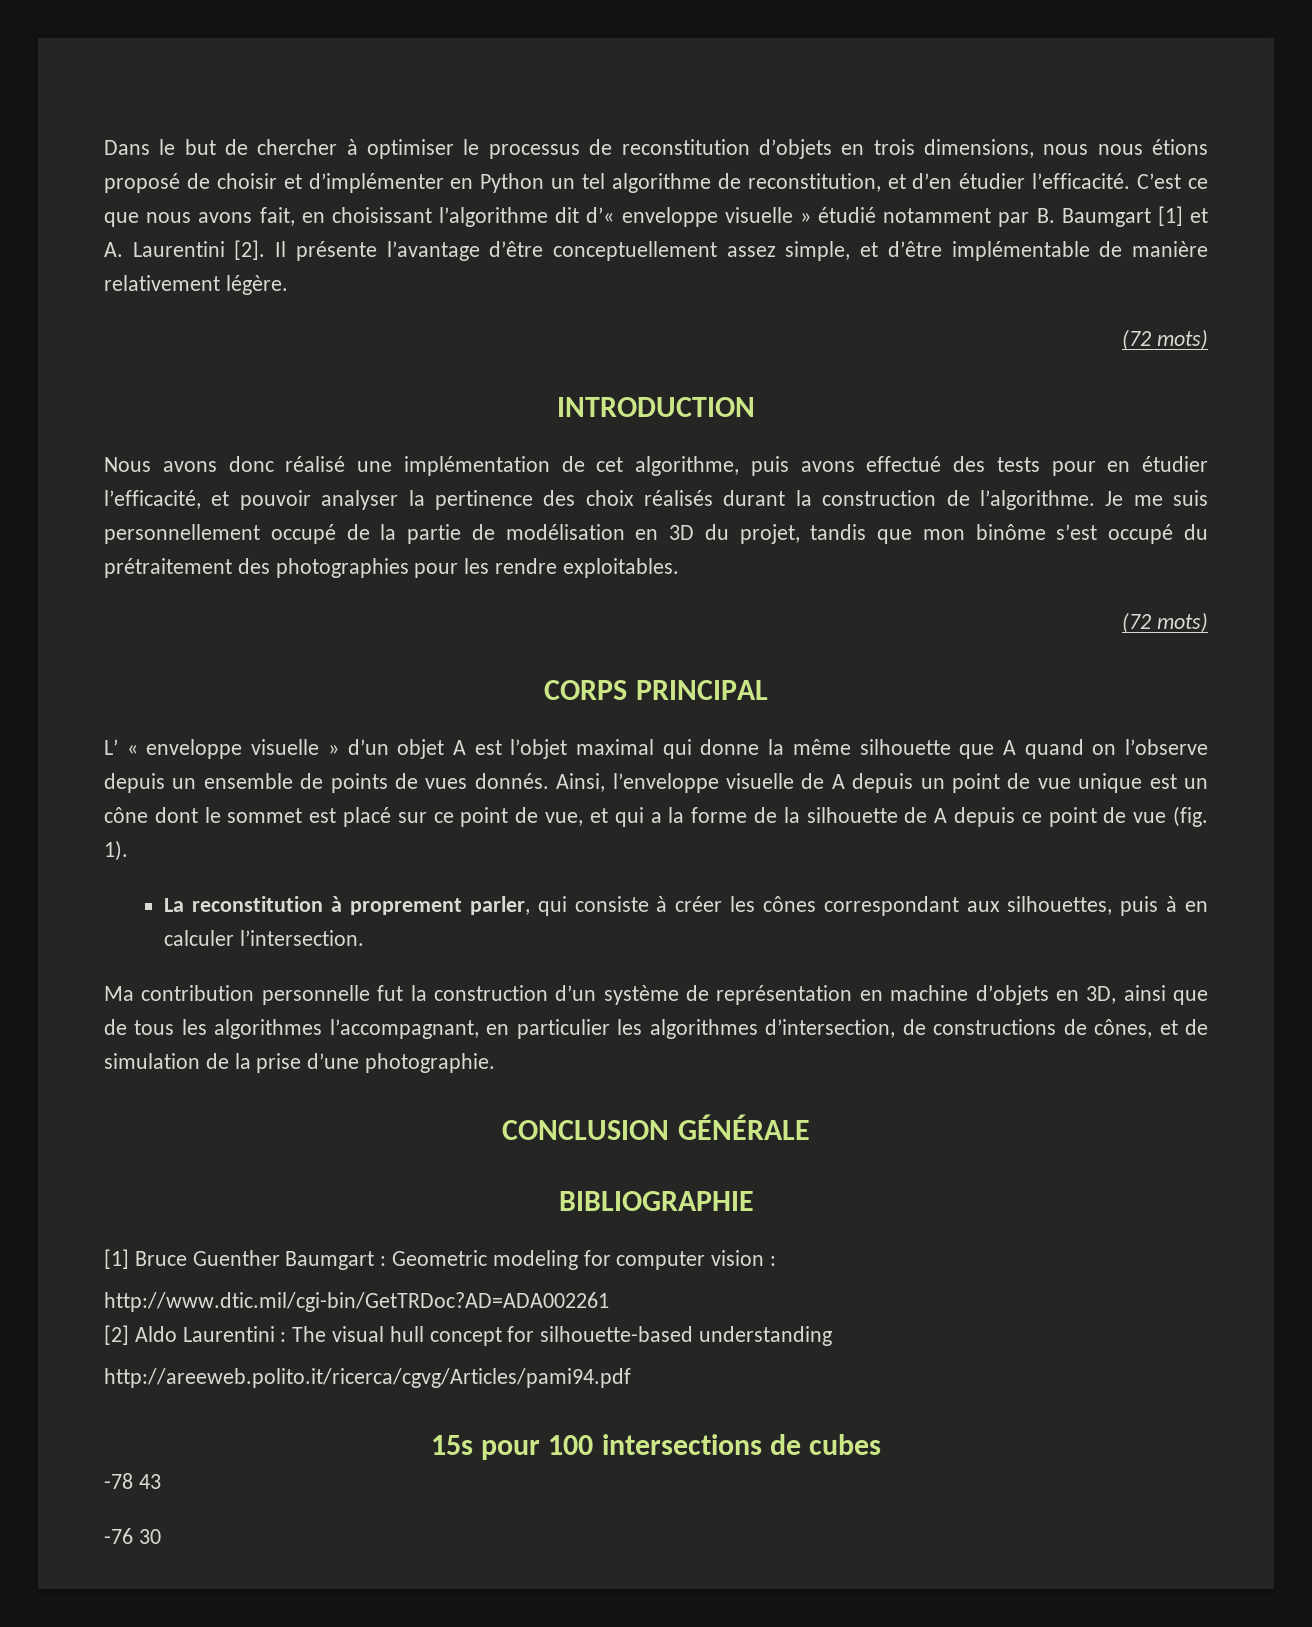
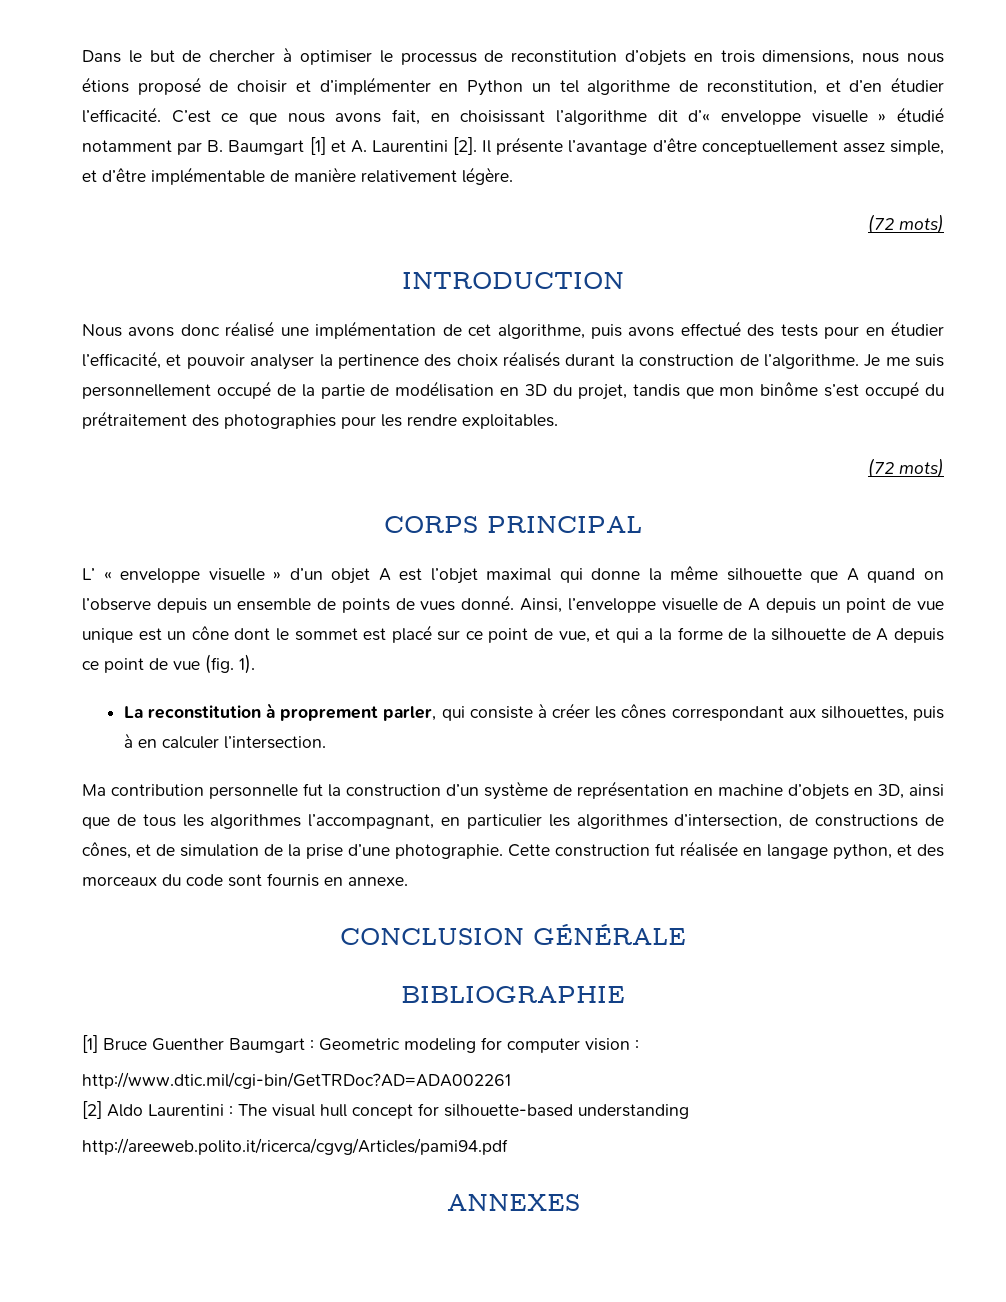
[474,773,549,789] donnés. -> [461,595,515,610] donné.
(496, 1063) none -> [508,841,944,860] [82,873,408,887] Cette construction fut réalisée en langage python, et des morceaux du code sont fournis en annexe.
[431,1434,881,1460] [104,1473,161,1489] [104,1528,161,1544] 15s pour 100 intersections de cubes // -78 43 // -76 30 -> [446,1194,580,1211] ANNEXES

